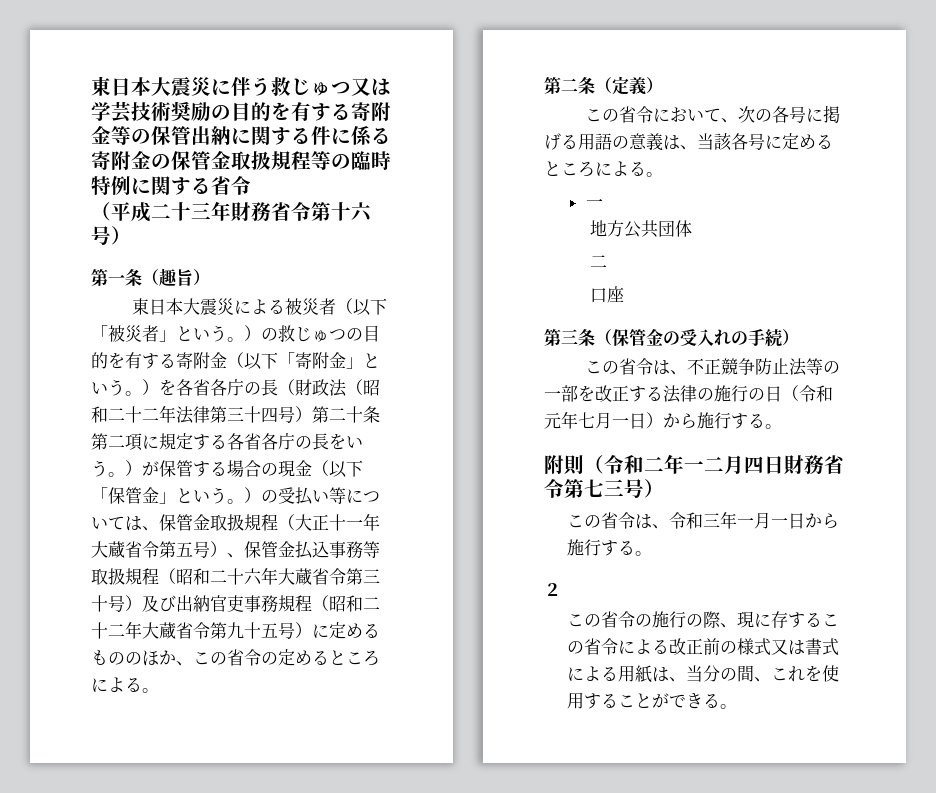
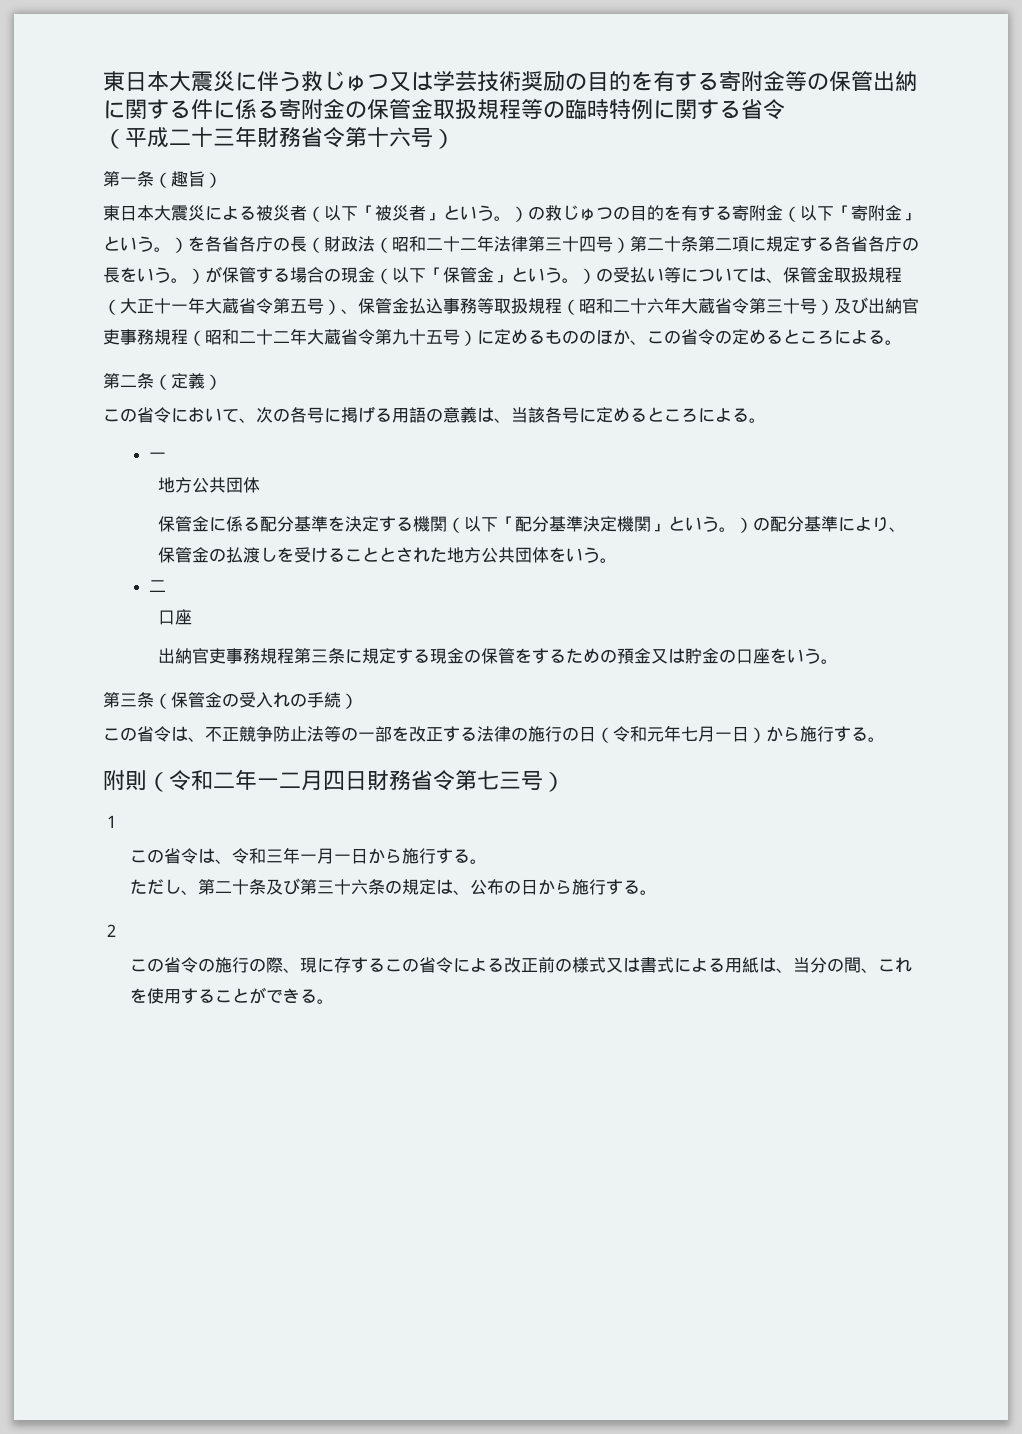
[589,255,607,268] [589,286,624,303] 二 // 口座 -> [157,516,906,533] [157,547,617,563] [149,580,167,592] [157,609,192,625] [157,648,838,664] 保管金に係る配分基準を決定する機関（以下「配分基準決定機関」という。）の配分基準により、保管金の払渡しを受けることとされた地方公共団体をいう。 // 二 // 口座 // 出納官吏事務規程第三条に規定する現金の保管をするための預金又は貯金の口座をいう。
(664, 488) none -> [103,815,120,828] // １
(652, 553) none -> [130,878,658,895] // ただし、第二十条及び第三十六条の規定は、公布の日から施行する。

